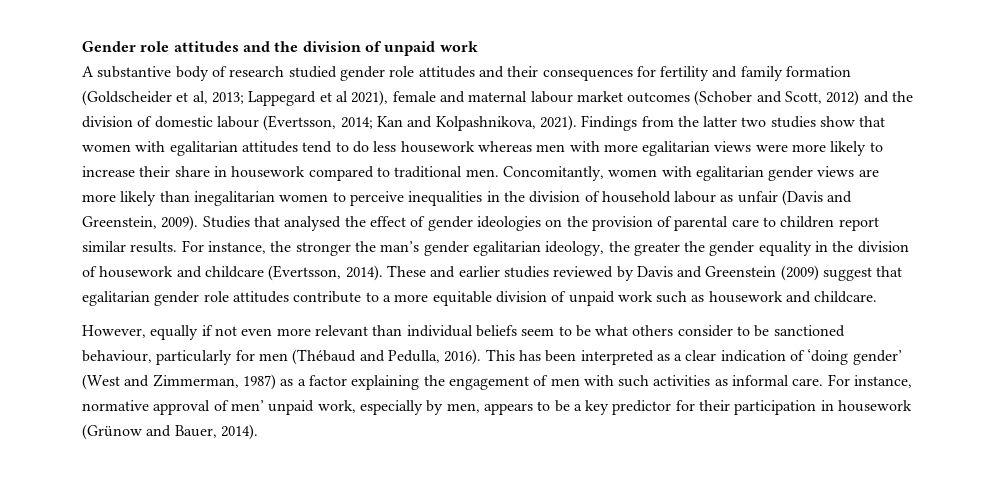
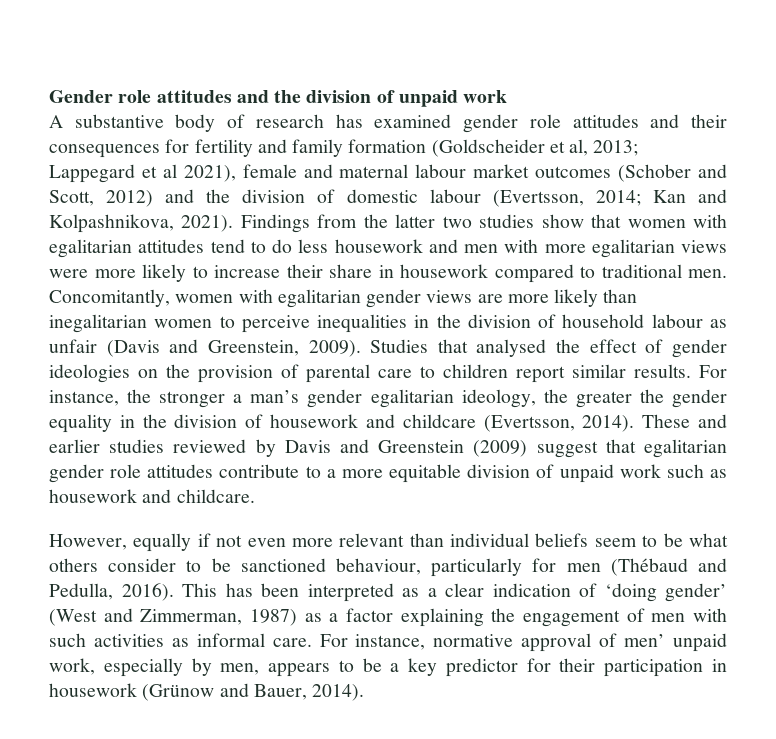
[288,66,337,78] studied -> [335,114,452,128] has examined
[477,141,532,152] whereas -> [428,239,458,253] and
[354,241,376,252] the -> [233,394,243,403] a

